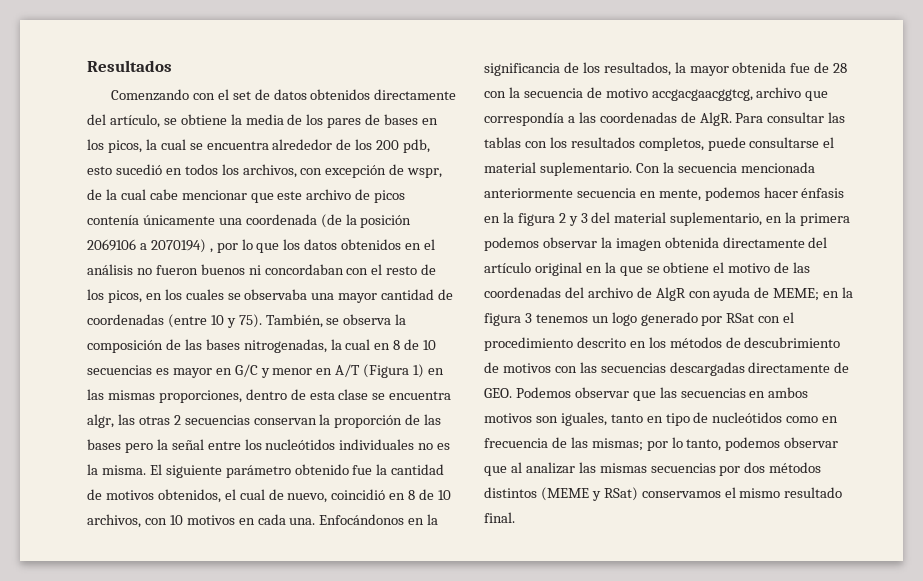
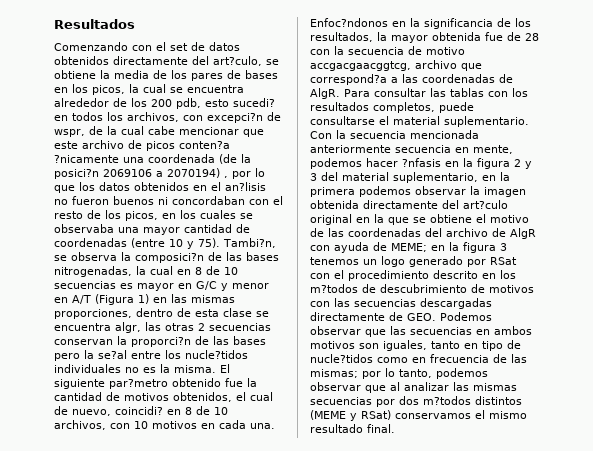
[109,114,160,128] artículo, -> [213,56,262,66] art?culo,
[115,164,162,175] sucedió -> [233,98,275,107] sucedi?
[325,165,387,178] excepción -> [207,113,263,123] excepci?n
[87,215,215,225] contenía únicamente -> [179,141,230,149] [54,155,119,163] conten?a ?nicamente
[360,215,412,228] posición -> [54,169,99,179] posici?n
[87,264,133,275] análisis -> [225,182,266,191] an?lisis
[265,314,323,328] También, -> [223,238,276,248] Tambi?n,
[87,340,163,353] composición -> [135,253,204,263] composici?n
[334,415,403,428] proporción -> [131,337,191,347] proporci?n
[171,439,204,450] señal -> [98,350,127,359] se?al
[265,439,336,450] nucleótidos -> [185,350,248,359] nucle?tidos
[225,465,291,478] parámetro -> [109,379,168,389] par?metro
[331,489,386,500] coincidió -> [115,406,163,415] coincidi?
[319,514,405,525] Enfocándonos -> [310,18,388,27] Enfoc?ndonos
[484,112,564,126] correspondía -> [310,74,387,85] correspond?a
[801,188,845,198] énfasis -> [402,158,441,167] ?nfasis
[484,262,531,273] artículo -> [463,200,508,209] art?culo
[669,337,722,348] métodos -> [310,284,358,293] m?todos
[712,412,783,423] nucleótidos -> [310,354,373,363] nucle?tidos
[769,462,822,473] métodos -> [423,396,471,405] m?todos

